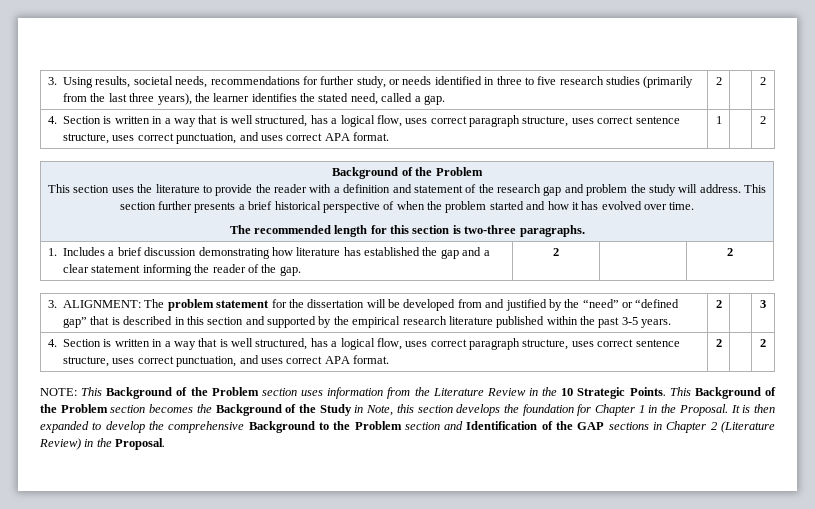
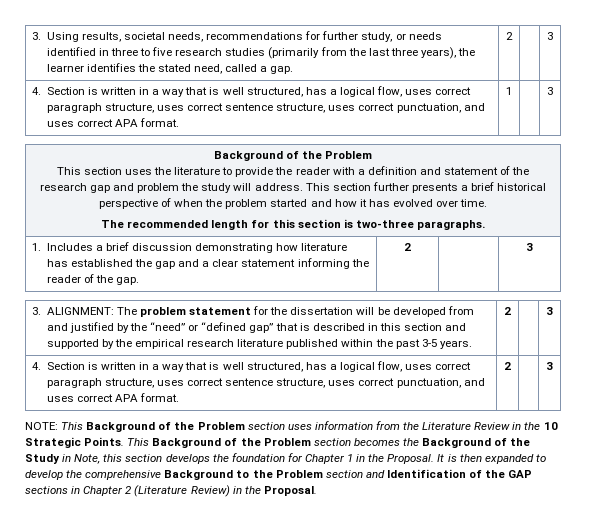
[760,77,766,85] 2 -> [547,32,553,40] 3
[760,116,766,124] 2 -> [547,87,553,95] 3
[727,248,733,256] 2 -> [526,243,533,251] 3
[760,339,766,347] 2 -> [546,362,553,370] 3

